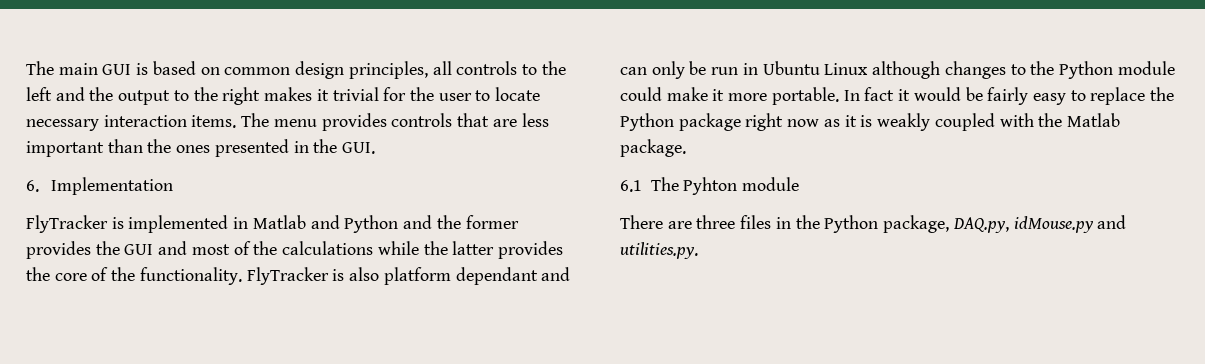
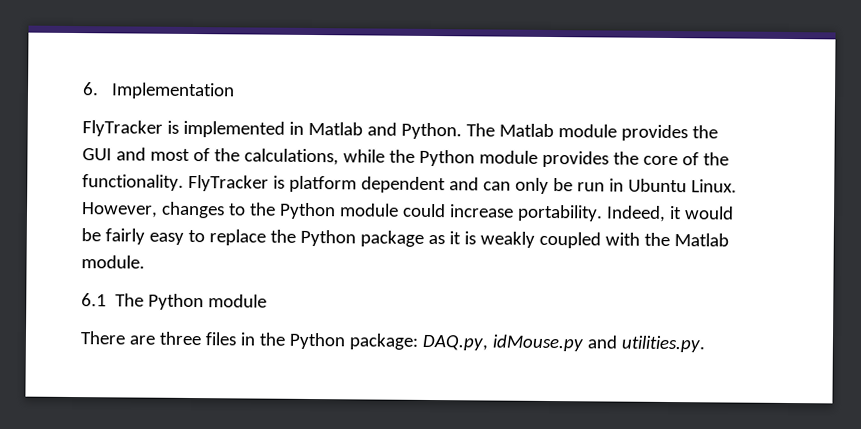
[26,61,566,79] [26,87,541,105] [26,113,549,131] [26,139,376,157] The main GUI is based on common design principles, all controls to the left and the output to the right makes it trivial for the user to locate necessary interaction items. The menu provides controls that are less important than the ones presented in the GUI. // -> (82, 89) none
[344,215,519,233] Python and the former -> [400,122,617,140] Python. The Matlab module
[282,241,374,255] calculations -> [243,148,339,166] calculations,
[452,241,495,255] latter -> [418,149,538,167] Python module
[349,267,538,285] also platform dependant -> [288,175,446,194] platform dependent
[824,61,941,79] Linux although -> [690,179,737,193] [81,202,158,218] Linux. However,
[666,87,895,105] make it more portable. In fact -> [448,204,666,222] increase portability. Indeed,
[745,113,820,131] right now -> (424, 238) none
[620,139,686,157] package. -> [81,255,145,269] module.
[683,177,738,195] Pyhton -> [148,293,205,311] Python
[883,215,950,233] package, -> [348,333,418,350] package:

